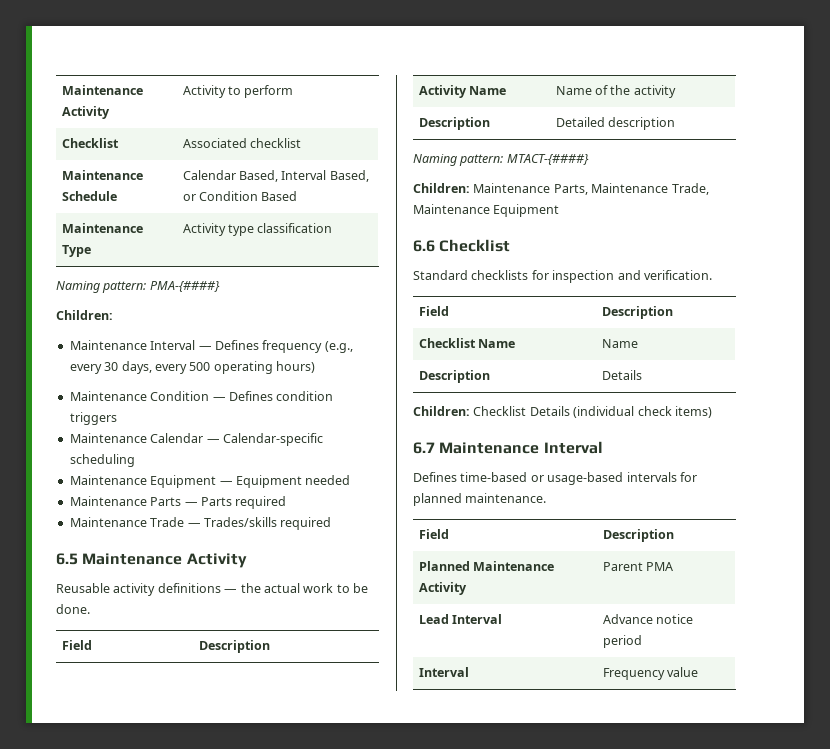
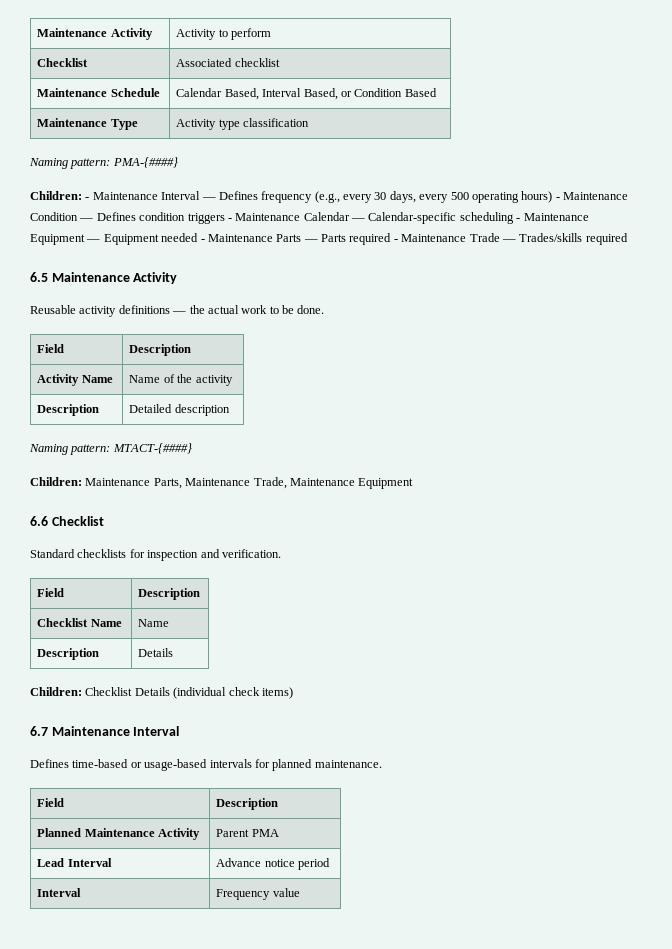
(113, 315) // -> [85,197,90,200] -
(315, 367) // -> [555,197,560,200] -
(117, 418) // -> [227,218,232,221] -
(135, 460) // -> [516,218,521,221] -
(351, 480) // -> [200,239,205,242] -
(287, 502) // -> [393,239,398,242] -

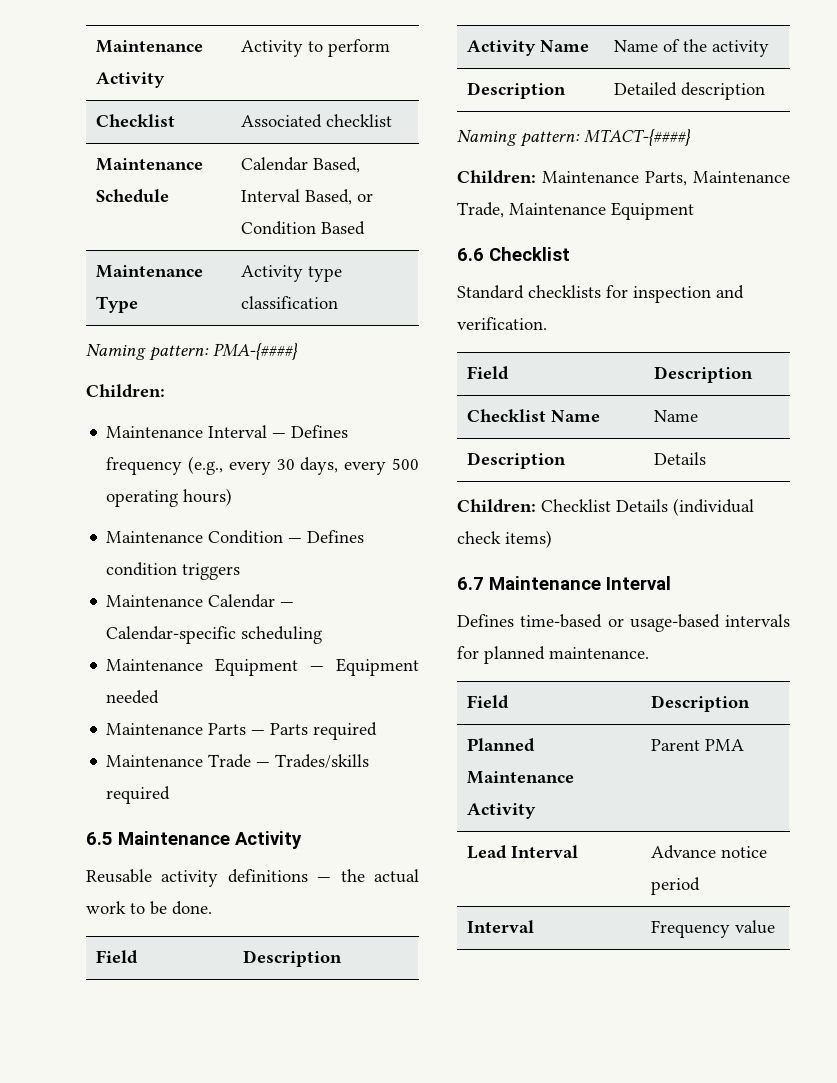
[85,197,90,200] - -> (165, 391) //
[555,197,560,200] - -> (233, 497) //
[227,218,232,221] - -> (241, 571) //
[516,218,521,221] - -> (323, 635) //
[200,239,205,242] - -> (160, 697) //
[393,239,398,242] - -> (378, 731) //

